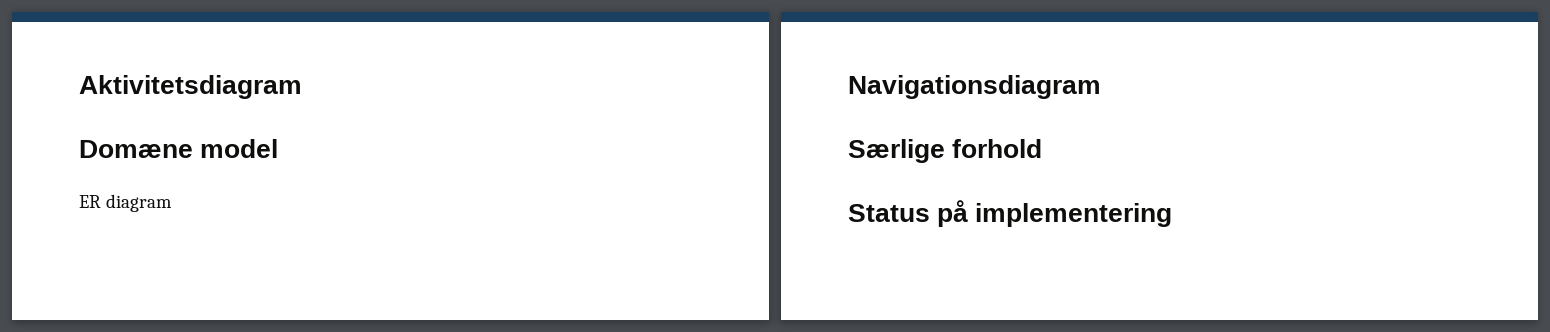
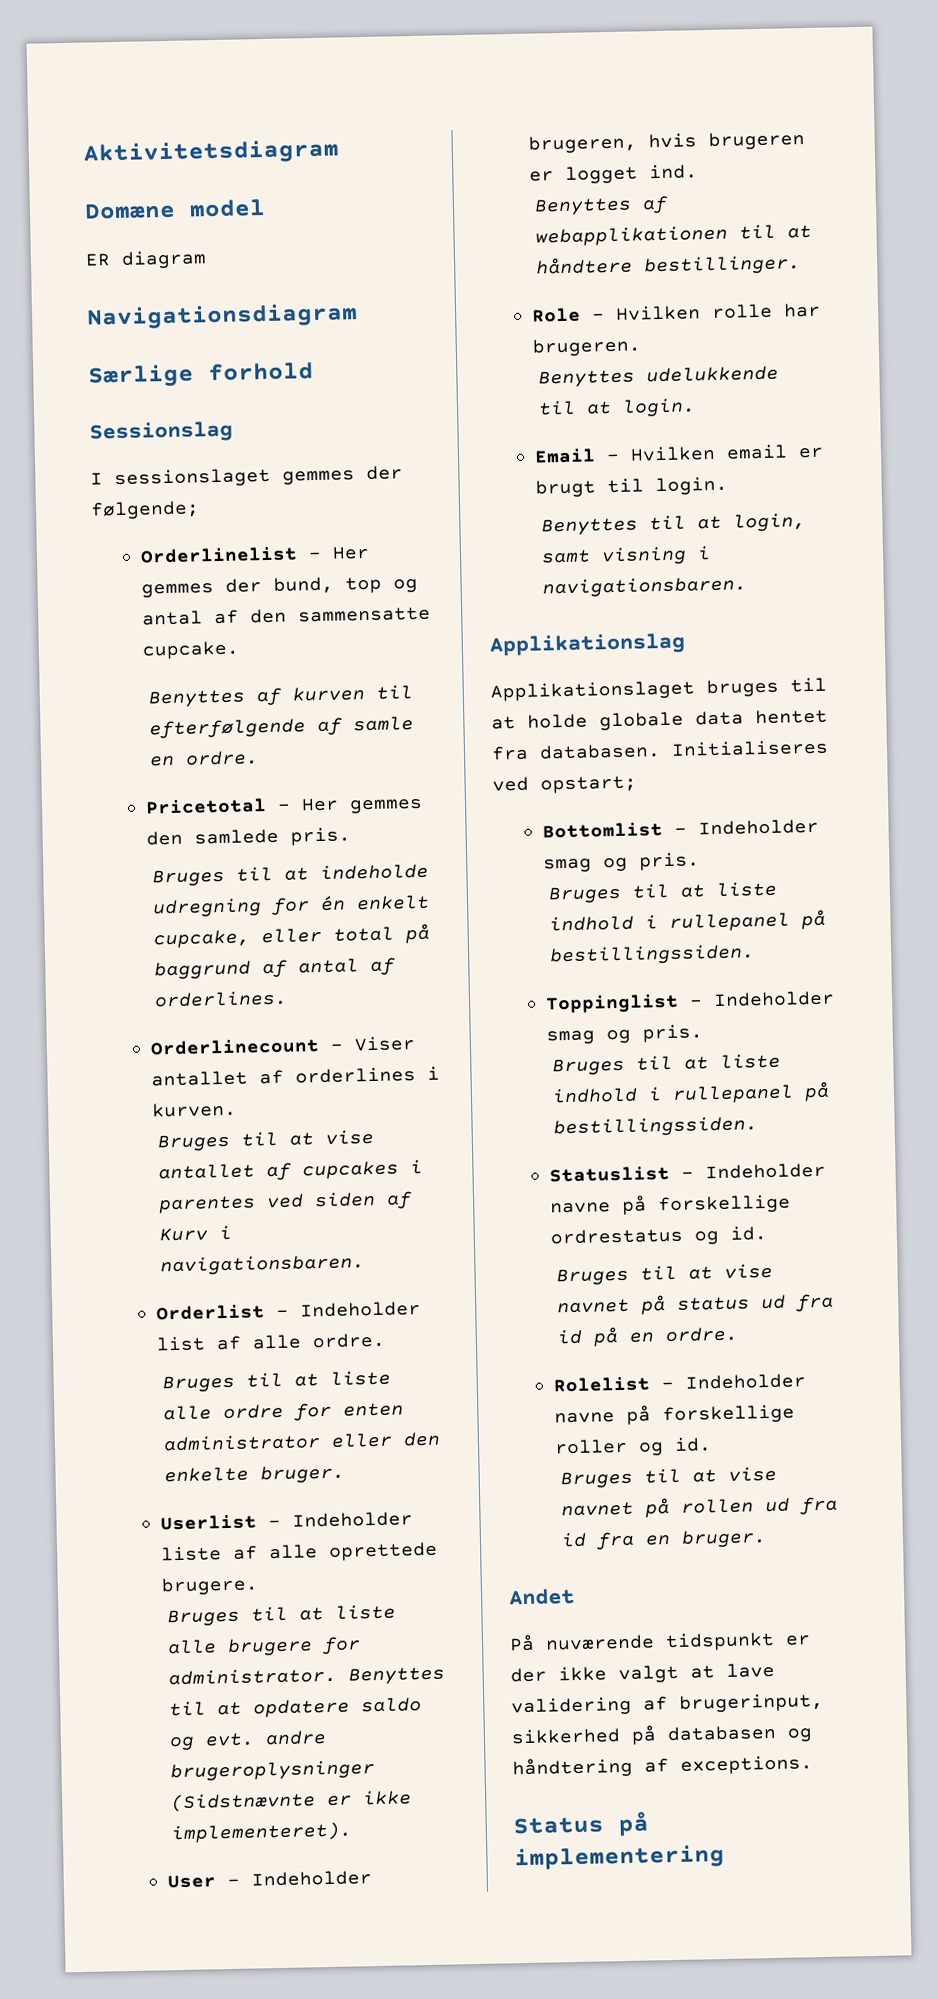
(1043, 148) none -> [89,420,233,444] [90,465,403,489] [90,500,200,520] [139,545,370,564] [140,576,418,598] [141,606,431,626] [141,640,240,660] [148,685,414,708] [149,716,415,739] [150,750,260,767] [144,797,423,815] [145,827,351,846] [152,863,430,887] [152,894,431,918] [153,923,431,949] [154,957,397,980] [154,990,289,1008] [149,1036,416,1056] [150,1066,440,1087] [151,1101,237,1118] [157,1129,375,1152] [158,1159,424,1181] [158,1191,414,1214] [159,1225,233,1242] [160,1254,366,1276] [155,1301,421,1321] [155,1332,386,1352] [162,1370,392,1393] [163,1402,405,1421] [163,1431,442,1452] [164,1464,346,1484] [159,1511,413,1531] [160,1541,438,1562] [160,1576,258,1596] [167,1604,397,1627] [167,1636,362,1657] [168,1666,446,1686] [169,1697,423,1718] [169,1730,328,1751] [170,1760,376,1782] [171,1790,413,1813] [171,1821,353,1844] [166,1870,372,1889] [527,131,805,154] [528,164,698,184] [534,195,670,216] [535,224,813,247] [536,255,802,276] [531,302,821,323] [531,337,641,357] [538,365,780,388] [538,398,697,417] [533,444,824,464] [534,476,728,498] [541,513,807,536] [541,546,712,566] [542,576,748,598] [489,632,686,657] [490,677,827,702] [491,708,828,731] [491,739,829,761] [492,775,637,794] [541,818,819,839] [542,852,700,873] [548,881,778,904] [549,909,827,932] [549,944,756,966] [544,990,835,1014] [545,1024,703,1045] [552,1053,782,1076] [552,1081,831,1104] [553,1116,759,1138] [548,1162,826,1183] [549,1194,791,1215] [549,1226,767,1245] [556,1263,774,1286] [557,1293,835,1315] [557,1326,739,1347] [552,1373,806,1393] [553,1404,795,1425] [553,1437,712,1456] [560,1466,778,1489] [561,1496,839,1518] [561,1529,768,1550] [508,1587,575,1606] [509,1631,811,1652] [510,1662,775,1684] [511,1692,824,1717] [511,1724,813,1745] [512,1755,813,1779] // Sessionslag // I sessionslaget gemmes der følgende; // Orderlinelist – Her gemmes der bund, top og antal af den sammensatte cupcake. // Benyttes af kurven til efterfølgende af samle en ordre. // Pricetotal – Her gemmes den samlede pris. // Bruges til at indeholde udregning for én enkelt cupcake, eller total på baggrund af antal af orderlines. // Orderlinecount – Viser antallet af orderlines i kurven. // Bruges til at vise antallet af cupcakes i parentes ved siden af Kurv i navigationsbaren. // Orderlist – Indeholder list af alle ordre. // Bruges til at liste alle ordre for enten administrator eller den enkelte bruger. // Userlist – Indeholder liste af alle oprettede brugere. // Bruges til at liste alle brugere for administrator. Benyttes til at opdatere saldo og evt. andre brugeroplysninger (Sidstnævnte er ikke implementeret). // User – Indeholder brugeren, hvis brugeren er logget ind. // Benyttes af webapplikationen til at håndtere bestillinger. // Role – Hvilken rolle har brugeren. // Benyttes udelukkende til at login. // Email – Hvilken email er brugt til login. // Benyttes til at login, samt visning i navigationsbaren. // Applikationslag // Applikationslaget bruges til at holde globale data hentet fra databasen. Initialiseres ved opstart; // Bottomlist – Indeholder smag og pris. // Bruges til at liste indhold i rullepanel på bestillingssiden. // Toppinglist – Indeholder smag og pris. // Bruges til at liste indhold i rullepanel på bestillingssiden. // Statuslist – Indeholder navne på forskellige ordrestatus og id. // Bruges til at vise navnet på status ud fra id på en ordre. // Rolelist – Indeholder navne på forskellige roller og id. // Bruges til at vise navnet på rollen ud fra id fra en bruger. // Andet // På nuværende tidspunkt er der ikke valgt at lave validering af brugerinput, sikkerhed på databasen og håndtering af exceptions.

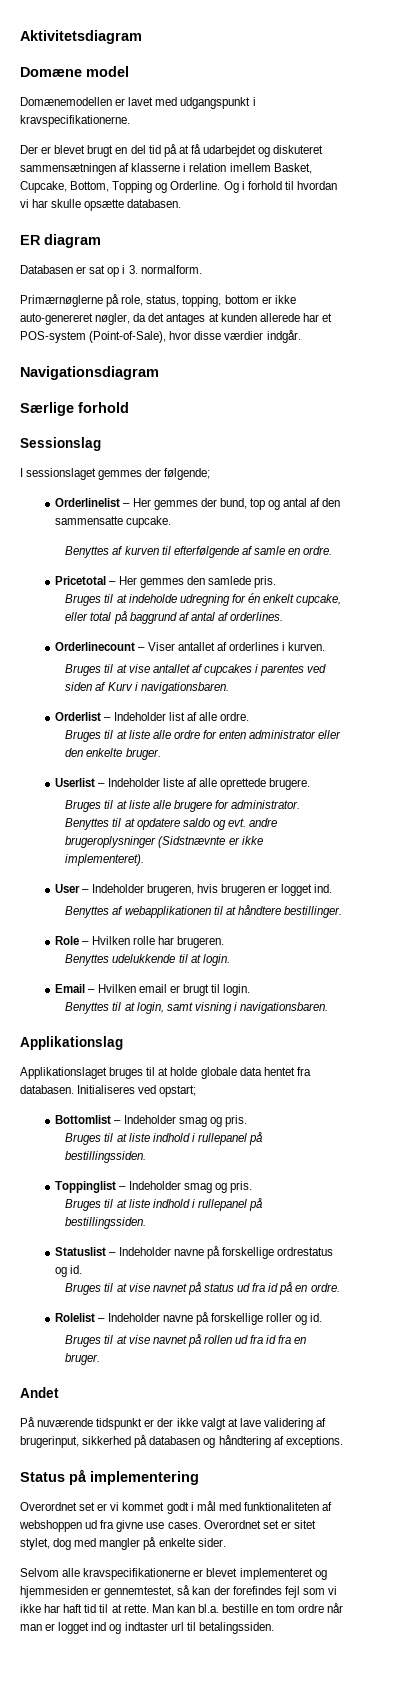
[85,250,207,269] ER diagram -> [20,97,256,109] [20,115,130,127] [20,144,324,157] [20,163,312,175] [20,181,337,193] [20,199,182,211] [20,234,101,248] [20,265,202,277] [20,294,296,307] [20,313,332,325] [20,330,301,343] Domænemodellen er lavet med udgangspunkt i kravspecifikationerne. // Der er blevet brugt en del tid på at få udarbejdet og diskuteret sammensætningen af klasserne i relation imellem Basket, Cupcake, Bottom, Topping og Orderline. Og i forhold til hvordan vi har skulle opsætte databasen. // ER diagram // Databasen er sat op i 3. normalform. // Primærnøglerne på role, status, topping, bottom er ikke auto-genereret nøgler, da det antages at kunden allerede har et POS-system (Point-of-Sale), hvor disse værdier indgår.
(725, 1857) none -> [20,1501,333,1514] [19,1520,316,1532] [20,1537,226,1550] [20,1568,327,1580] [20,1585,337,1598] [20,1603,344,1613] [20,1622,274,1634] // Overordnet set er vi kommet godt i mål med funktionaliteten af webshoppen ud fra givne use cases. Overordnet set er sitet stylet, dog med mangler på enkelte sider. // Selvom alle kravspecifikationerne er blevet implementeret og hjemmesiden er gennemtestet, så kan der forefindes fejl som vi ikke har haft tid til at rette. Man kan bl.a. bestille en tom ordre når man er logget ind og indtaster url til betalingssiden.

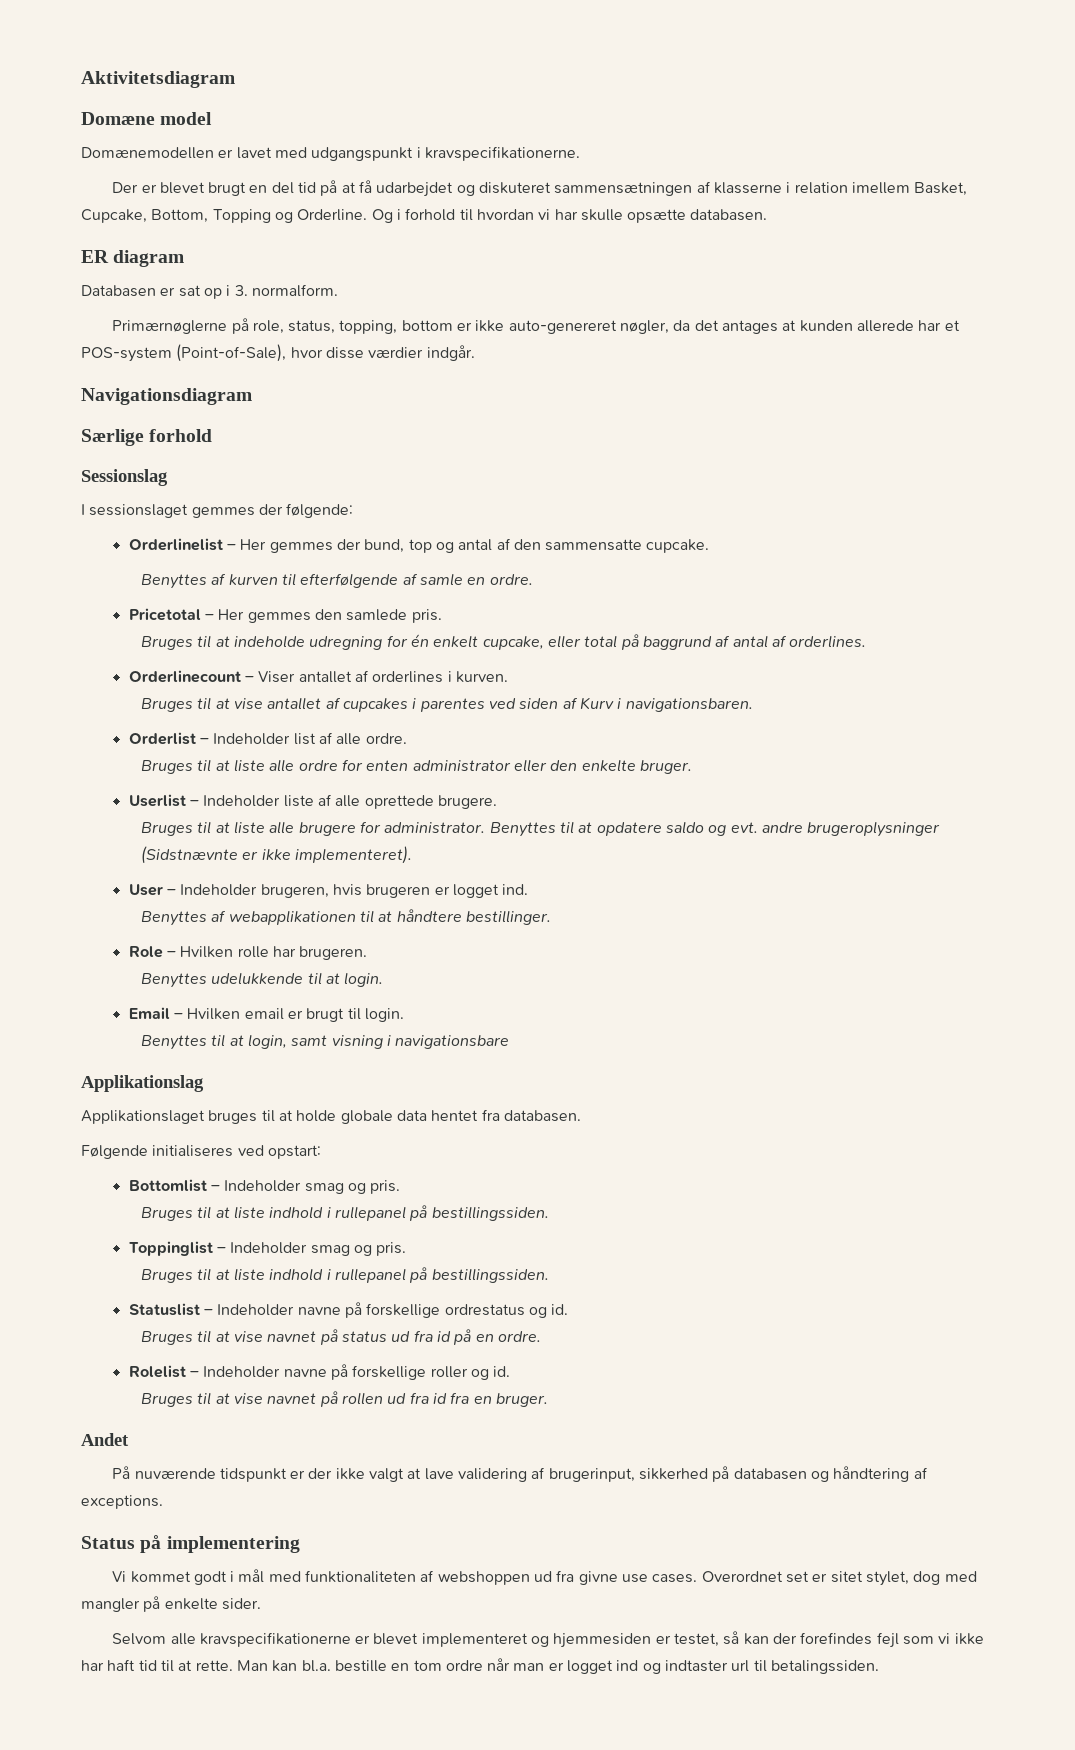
[164,468,211,480] følgende; -> [286,503,354,518] følgende:
[240,1002,329,1014] navigationsbaren. -> [395,1035,510,1049] navigationsbare
[77,1085,197,1097] Initialiseres ved opstart; -> [81,1145,321,1159] // Følgende initialiseres ved opstart:
[20,1502,120,1511] Overordnet set er vi -> [112,1571,127,1582] Vi
[104,1586,175,1598] gennemtestet, -> [674,1633,720,1647] testet,

